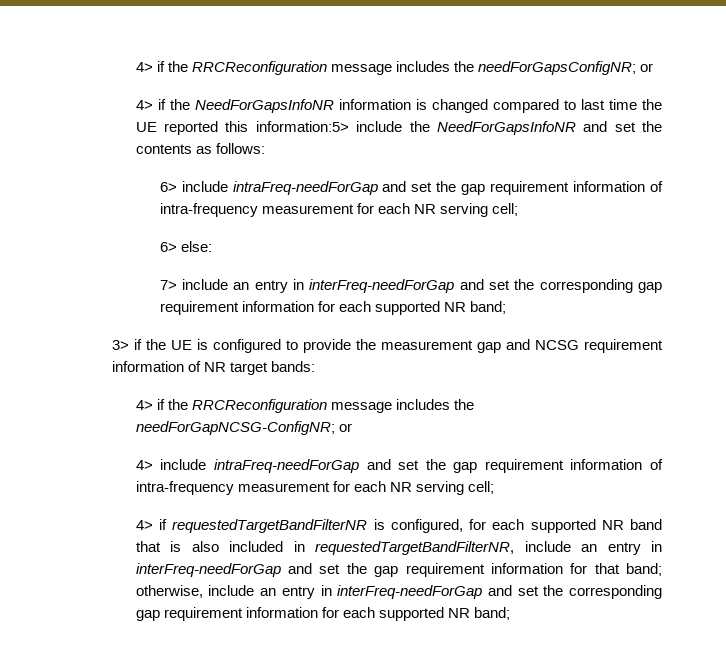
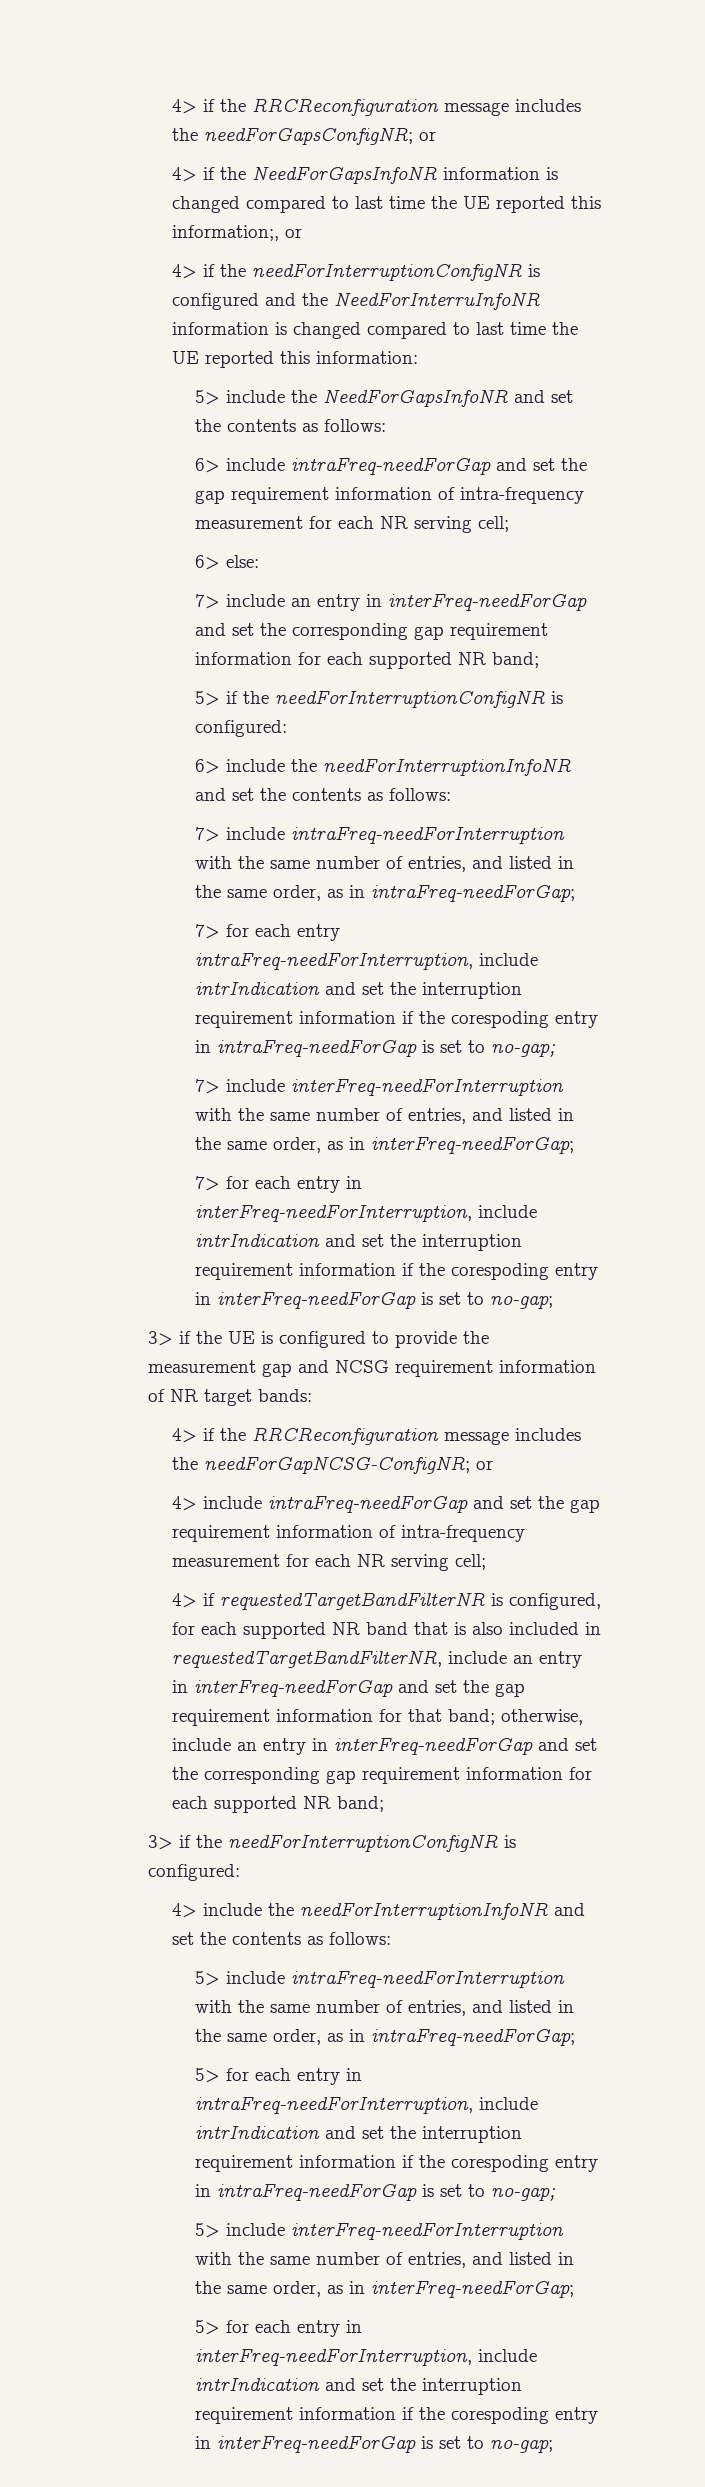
[255,121,349,132] information:5> -> [171,225,302,241] [171,263,540,281] [171,292,540,310] [171,322,578,339] [171,351,418,368] [194,390,220,405] information;, or // 4> if the needForInterruptionConfigNR is configured and the NeedForInterruInfoNR information is changed compared to last time the UE reported this information: // 5>
(506, 307) none -> [194,690,563,708] [194,720,287,737] [194,758,571,776] [194,788,451,801] [194,827,565,844] [194,856,574,872] [194,885,575,902] [194,924,340,941] [194,953,538,970] [194,982,522,999] [194,1011,598,1028] [194,1040,556,1057] [194,1079,564,1096] [194,1108,574,1124] [194,1137,574,1154] [194,1176,362,1193] [194,1205,537,1222] [194,1234,522,1251] [194,1263,598,1280] [194,1292,553,1309] // 5> if the needForInterruptionConfigNR is configured: // 6> include the needForInterruptionInfoNR and set the contents as follows: // 7> include intraFreq-needForInterruption with the same number of entries, and listed in the same order, as in intraFreq-needForGap; // 7> for each entry intraFreq-needForInterruption, include intrIndication and set the interruption requirement information if the corespoding entry in intraFreq-needForGap is set to no-gap; // 7> include interFreq-needForInterruption with the same number of entries, and listed in the same order, as in interFreq-needForGap; // 7> for each entry in interFreq-needForInterruption, include intrIndication and set the interruption requirement information if the corespoding entry in interFreq-needForGap is set to no-gap;
(511, 613) none -> [148,1834,517,1852] [148,1864,241,1881] [171,1902,585,1920] [171,1932,391,1945] [194,1971,565,1988] [194,2000,574,2016] [194,2029,575,2046] [194,2068,362,2085] [194,2097,538,2114] [194,2126,522,2143] [194,2155,598,2172] [194,2184,556,2201] [194,2223,564,2240] [194,2252,574,2268] [194,2281,574,2298] [194,2320,362,2337] [194,2349,537,2366] [194,2378,522,2395] [194,2407,598,2424] [194,2436,553,2453] // 3> if the needForInterruptionConfigNR is configured: // 4> include the needForInterruptionInfoNR and set the contents as follows: // 5> include intraFreq-needForInterruption with the same number of entries, and listed in the same order, as in intraFreq-needForGap; // 5> for each entry in intraFreq-needForInterruption, include intrIndication and set the interruption requirement information if the corespoding entry in intraFreq-needForGap is set to no-gap; // 5> include interFreq-needForInterruption with the same number of entries, and listed in the same order, as in interFreq-needForGap; // 5> for each entry in interFreq-needForInterruption, include intrIndication and set the interruption requirement information if the corespoding entry in interFreq-needForGap is set to no-gap;

